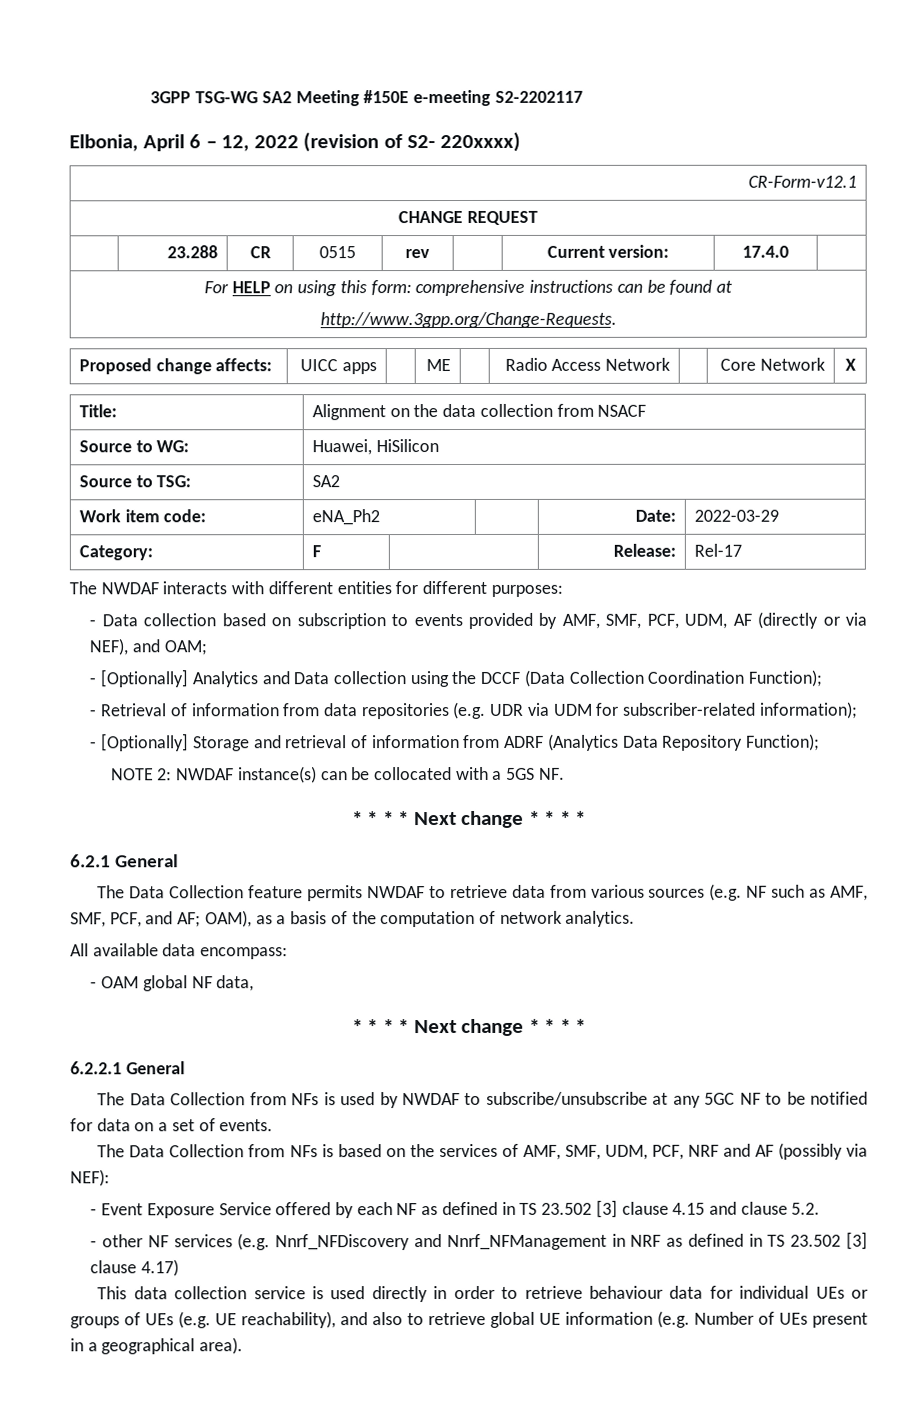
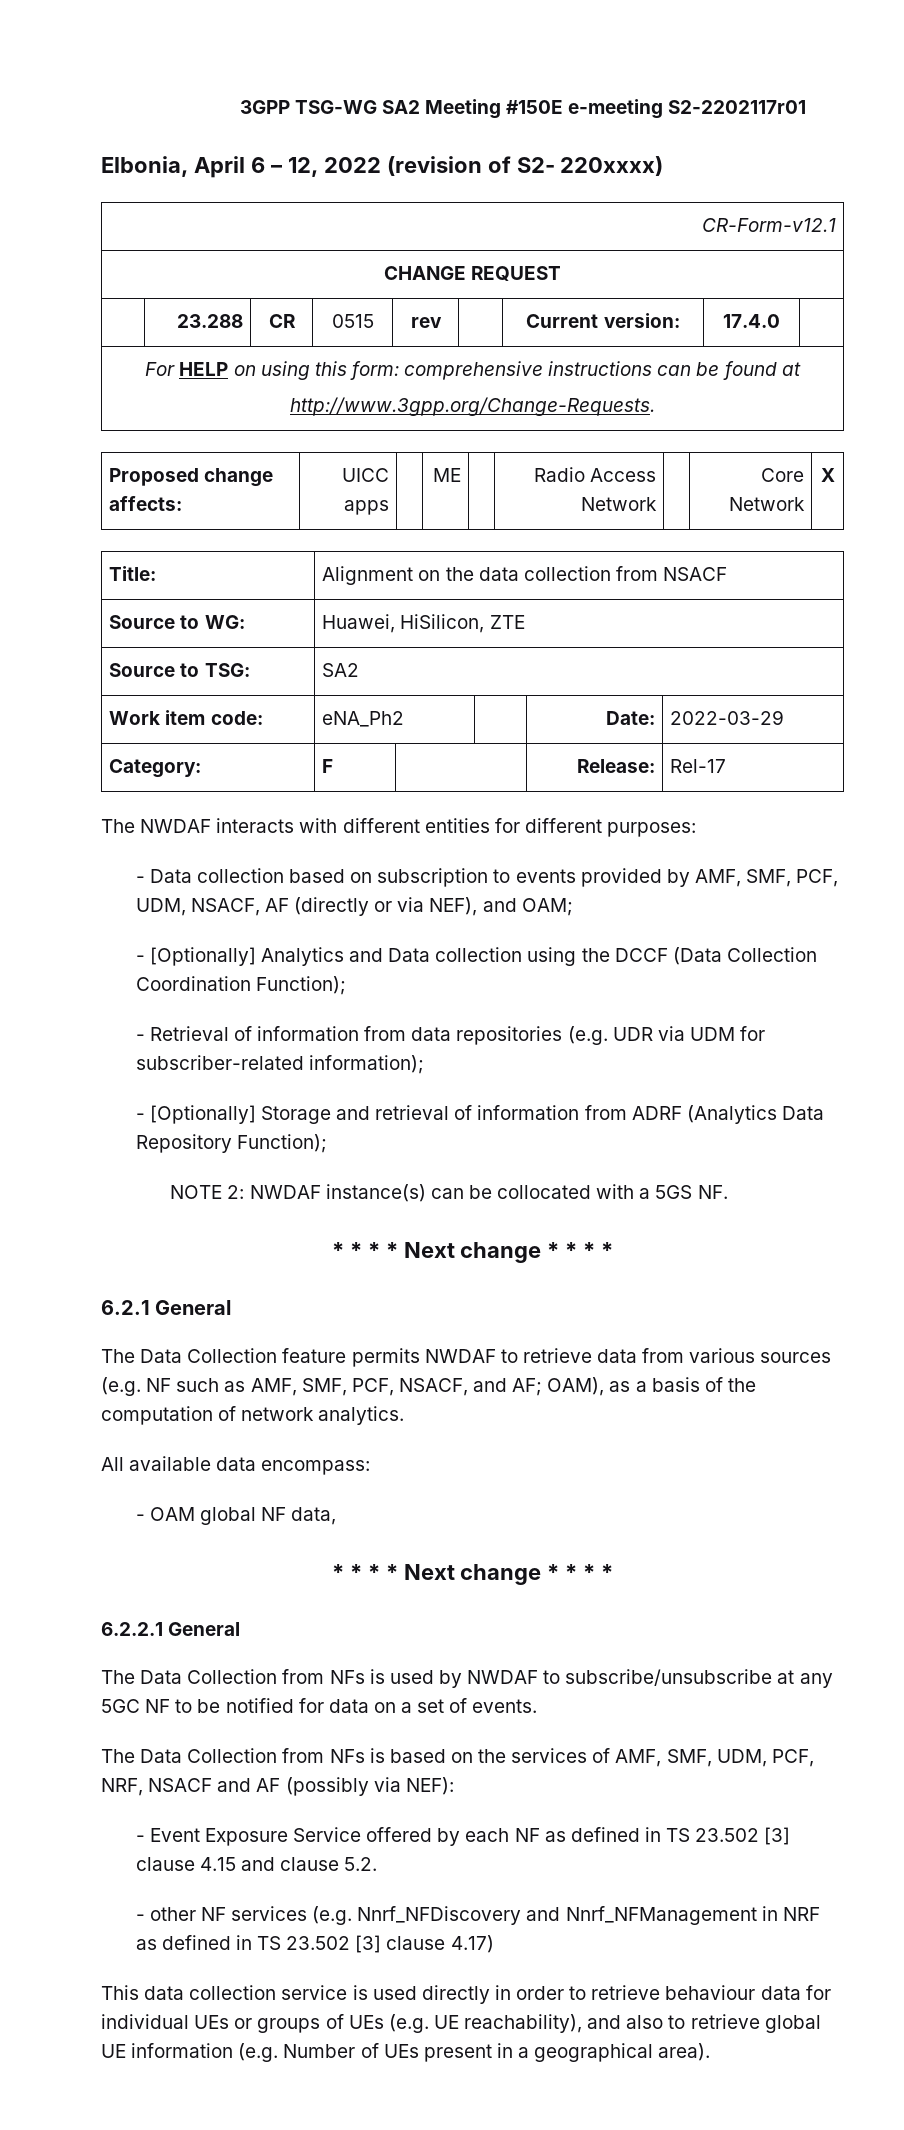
[494,90,583,103] S2-2202117 -> [668,100,807,114] S2-2202117r01
[375,439,439,453] HiSilicon -> [400,614,525,633] HiSilicon, ZTE
(728, 621) none -> [190,898,260,916] NSACF,
(142, 920) none -> [398,1378,468,1396] NSACF,
[687,1144,719,1157] NRF -> [101,1778,213,1796] NRF, NSACF

